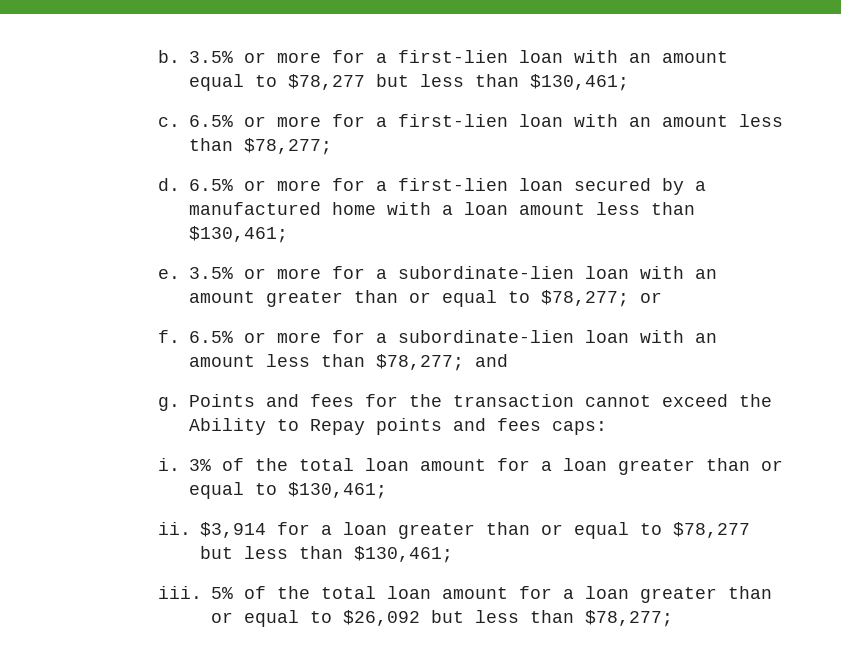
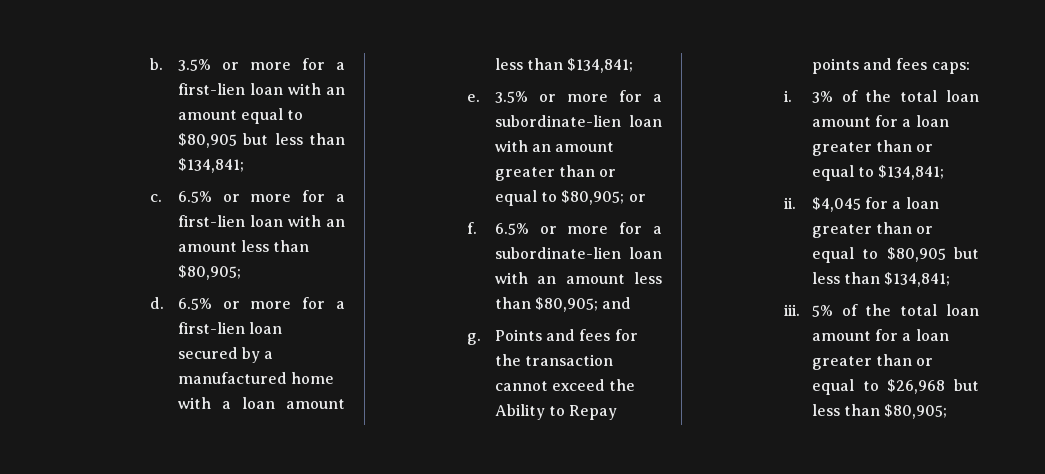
[288,74,630,91] $78,277 but less than $130,461; -> [177,133,345,148] [177,158,244,173] $80,905 but less than $134,841;
[244,138,333,155] $78,277; -> [177,265,241,280] $80,905;
[189,226,289,243] $130,461; -> [567,58,634,73] $134,841;
[541,290,630,307] $78,277; -> [561,190,625,205] $80,905;
[376,354,465,371] $78,277; -> [535,297,599,312] $80,905;
[288,482,388,499] $130,461; -> [878,165,945,180] $134,841;
[200,522,751,539] [200,546,454,563] $3,914 for a loan greater than or equal to $78,277 but less than $130,461; -> [811,197,939,212] [811,222,934,238] [811,247,979,263] [811,272,951,287] $4,045 for a loan greater than or equal to $80,905 but less than $134,841;
[343,610,674,627] $26,092 but less than $78,277; -> [887,379,979,394] [811,404,948,419] $26,968 but less than $80,905;

